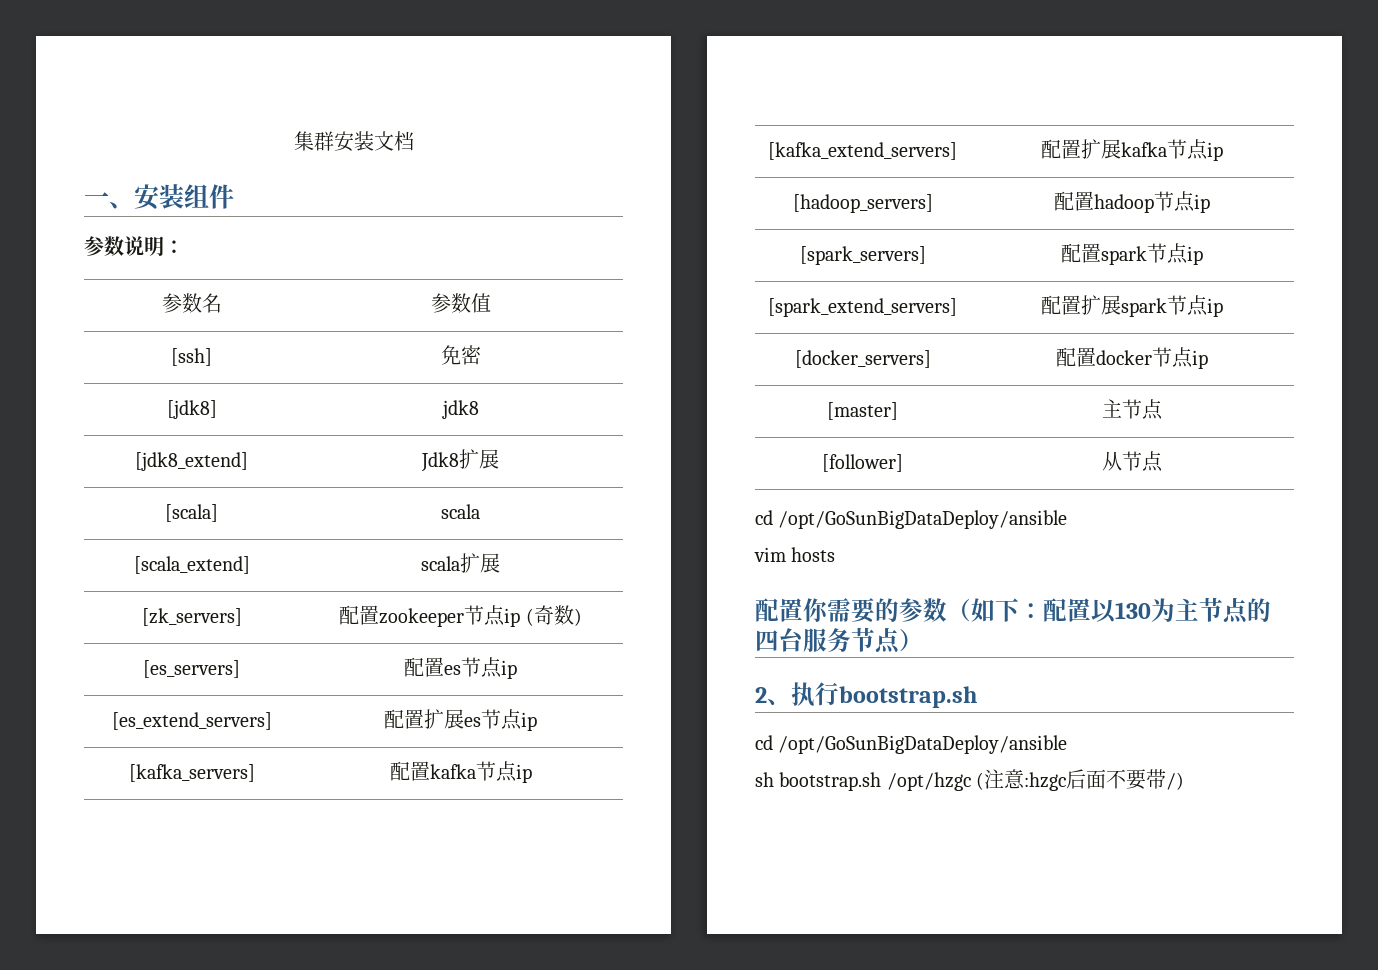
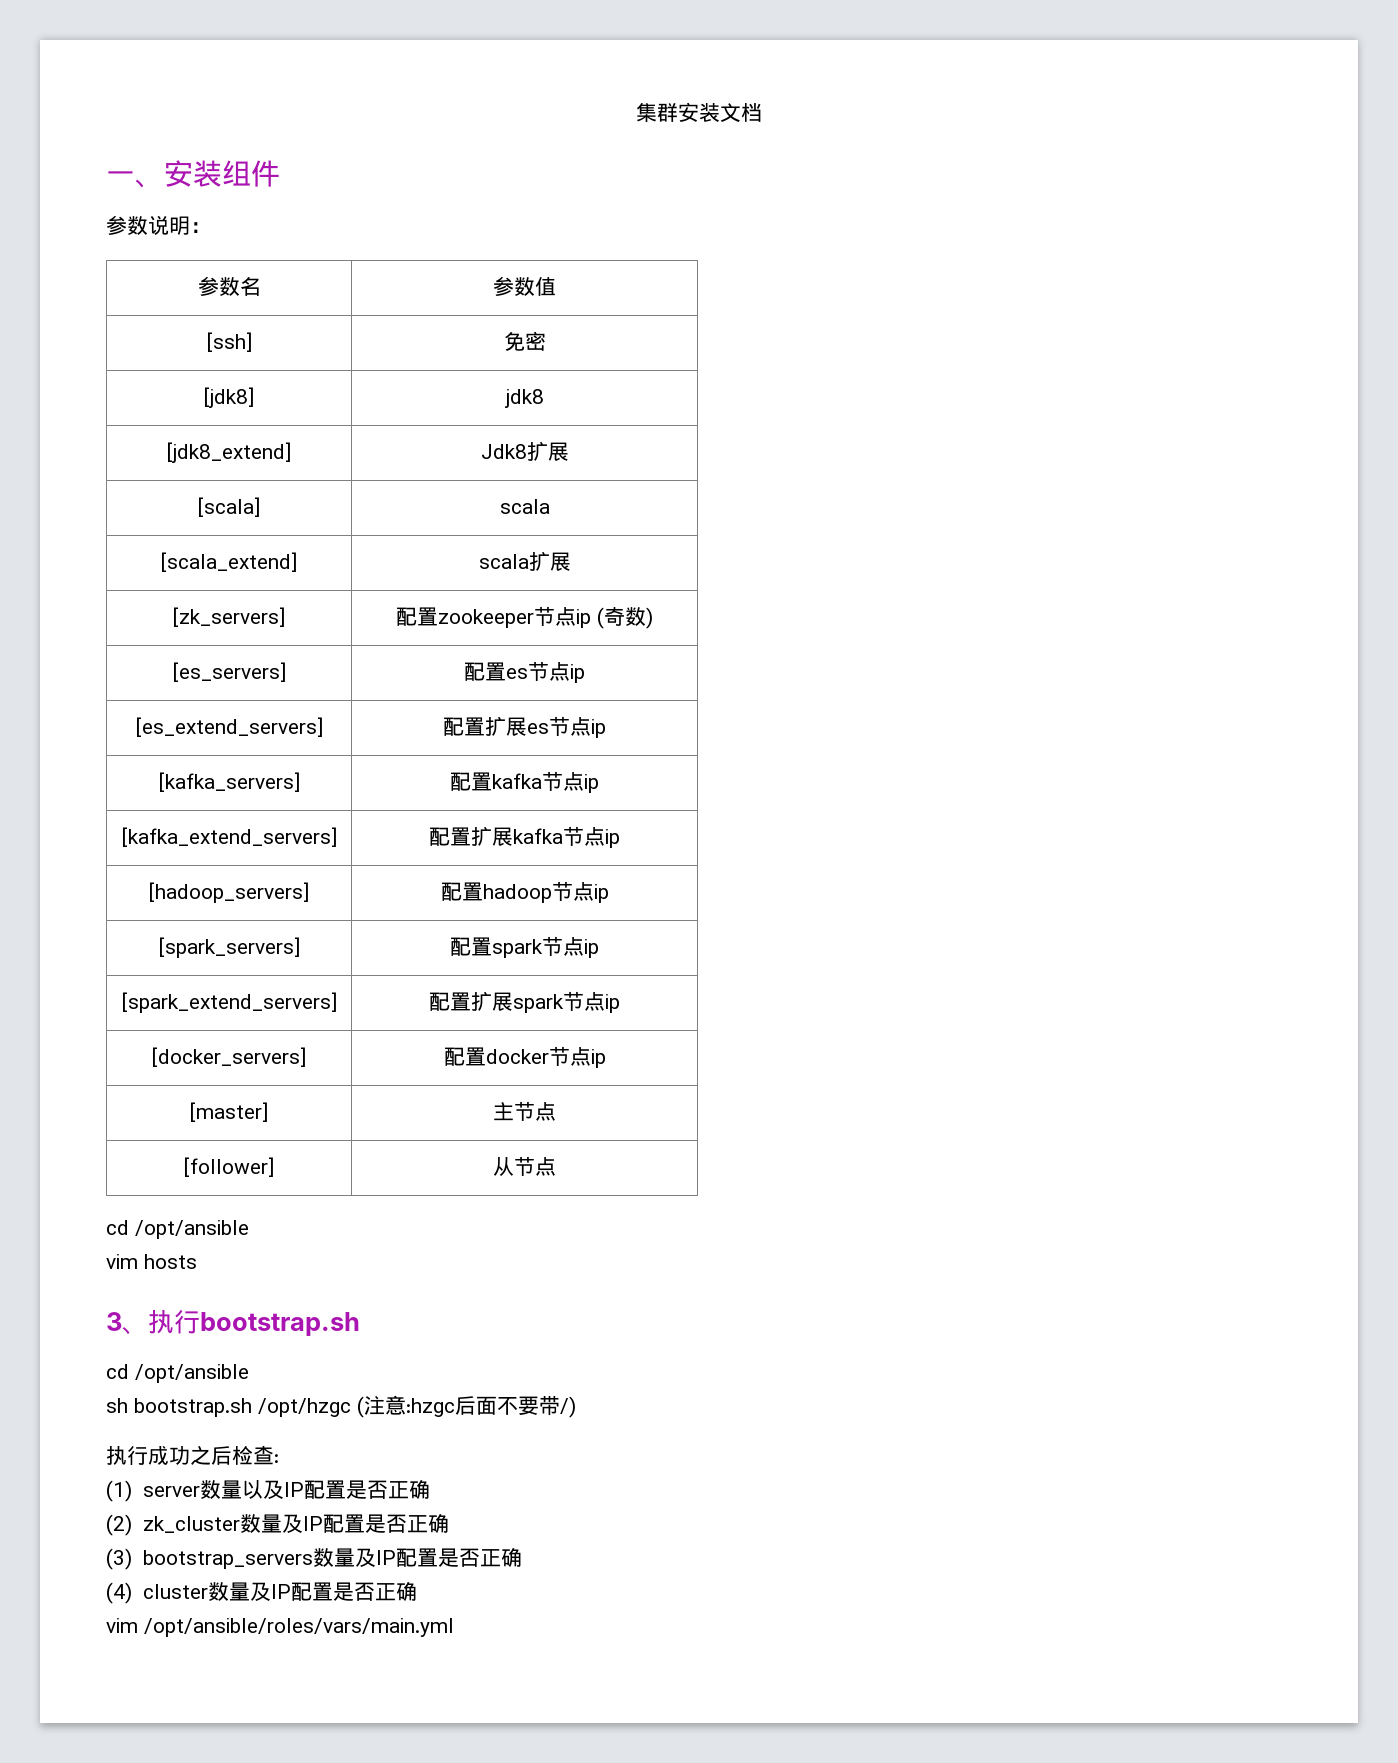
[778,510,1068,529] /opt/GoSunBigDataDeploy/ansible -> [135,1220,249,1239] /opt/ansible
[755,597,1271,624] [755,627,923,654] [755,687,767,703] 配置你需要的参数（如下：配置以130为主节点的四台服务节点） // 2 -> [106,1312,122,1331] 3
[778,735,1068,754] /opt/GoSunBigDataDeploy/ansible -> [135,1364,249,1383] /opt/ansible
(1185, 781) none -> [106,1445,279,1465] [106,1480,430,1502] [106,1514,449,1536] [106,1548,522,1570] [106,1582,417,1604] [106,1618,454,1637] // 执行成功之后检查: // (1) server数量以及IP配置是否正确 // (2) zk_cluster数量及IP配置是否正确 // (3) bootstrap_servers数量及IP配置是否正确 // (4) cluster数量及IP配置是否正确 // vim /opt/ansible/roles/vars/main.yml

